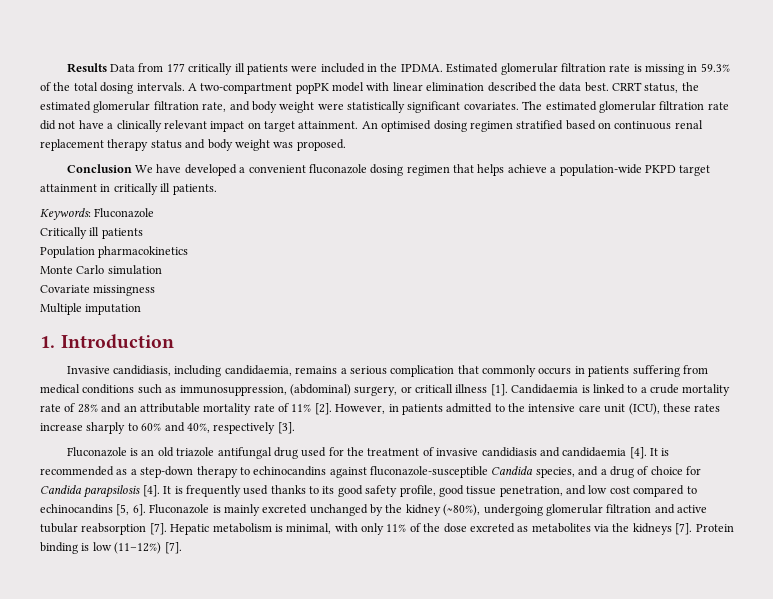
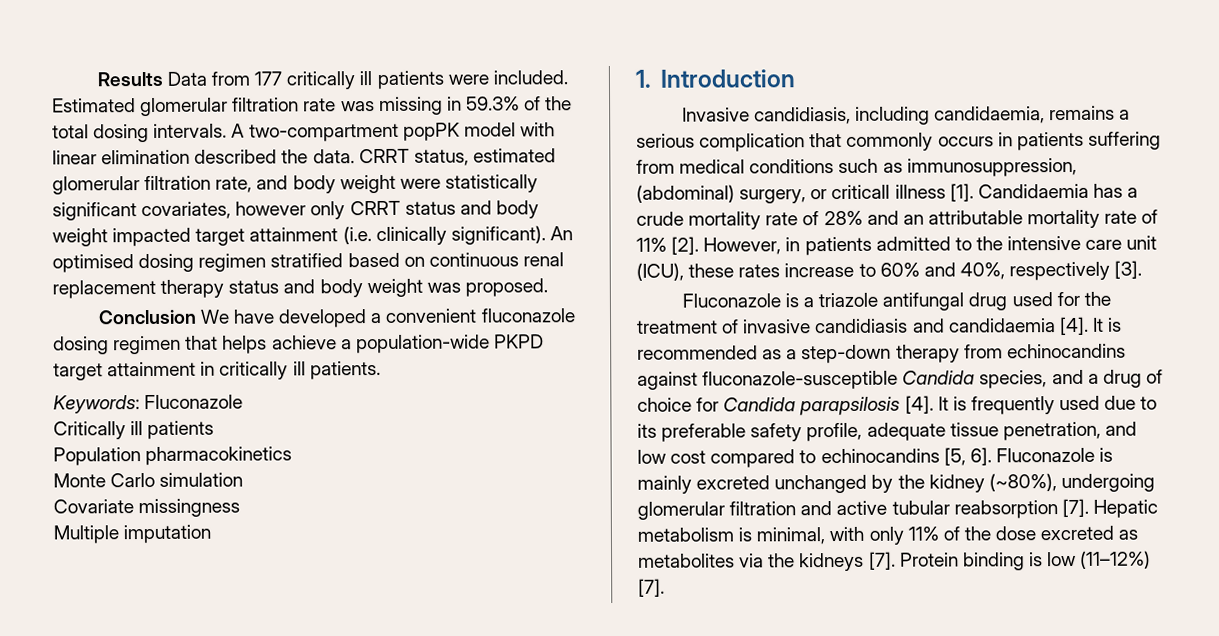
[320,63,443,73] included in the IPDMA. -> [492,70,568,85] included.
[633,64,642,72] is -> [340,101,375,112] was
[559,82,609,92] data best. -> [312,149,355,164] data.
[681,82,699,91] the -> (469, 157) none
[463,101,729,113] [40,120,359,132] covariates. The estimated glomerular filtration rate did not have a clinically relevant impact on target attainment. -> [141,200,539,220] [52,225,546,247] covariates, however only CRRT status and body weight impacted target attainment (i.e. clinically significant).
[581,384,638,394] is linked to -> [1092,183,1123,198] has
[86,422,126,434] sharply -> (855, 270) none
[141,447,174,457] an old -> [803,297,815,308] a
[239,467,250,475] to -> [963,344,1003,359] from
[270,485,306,494] thanks -> [1104,395,1137,410] due
[337,485,363,497] good -> [661,423,747,442] preferable
[438,485,464,497] good -> [866,422,946,441] adequate

